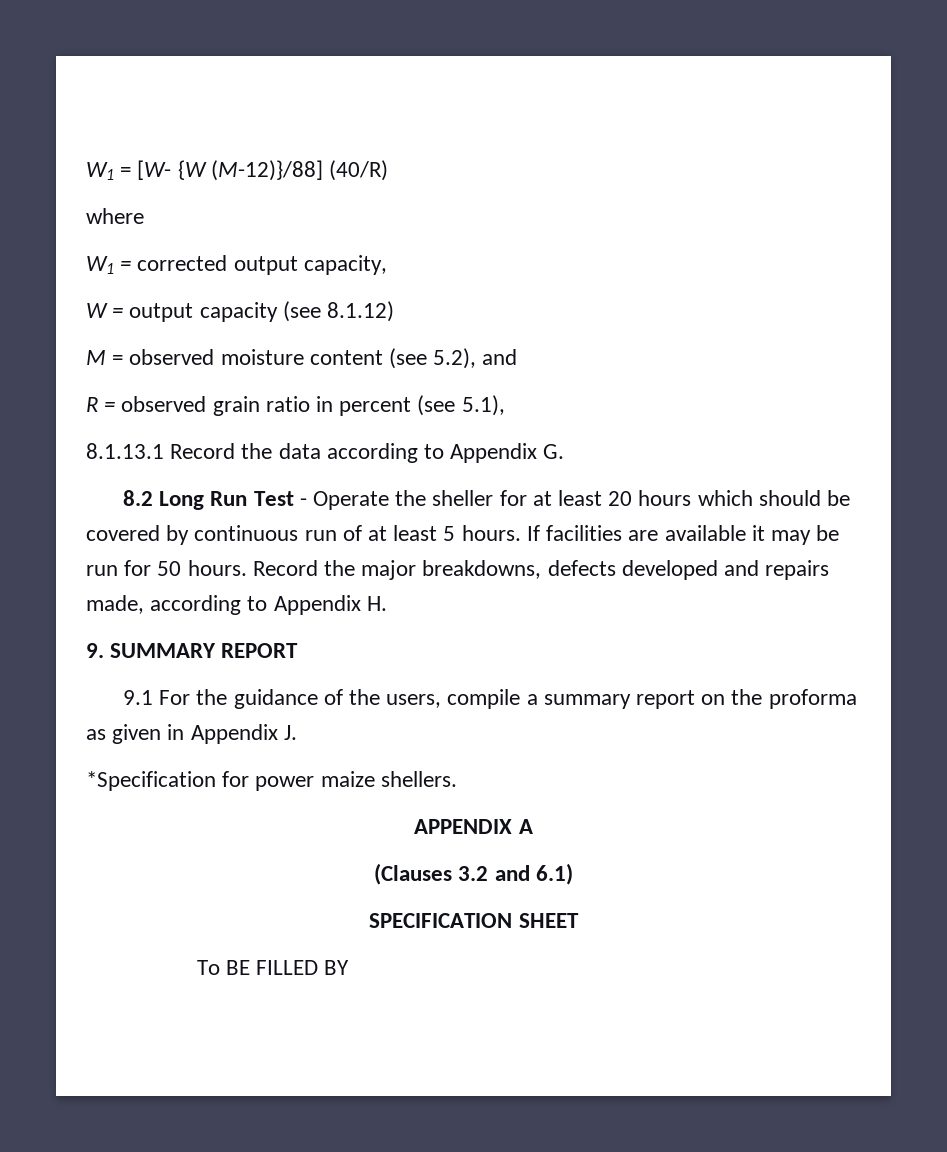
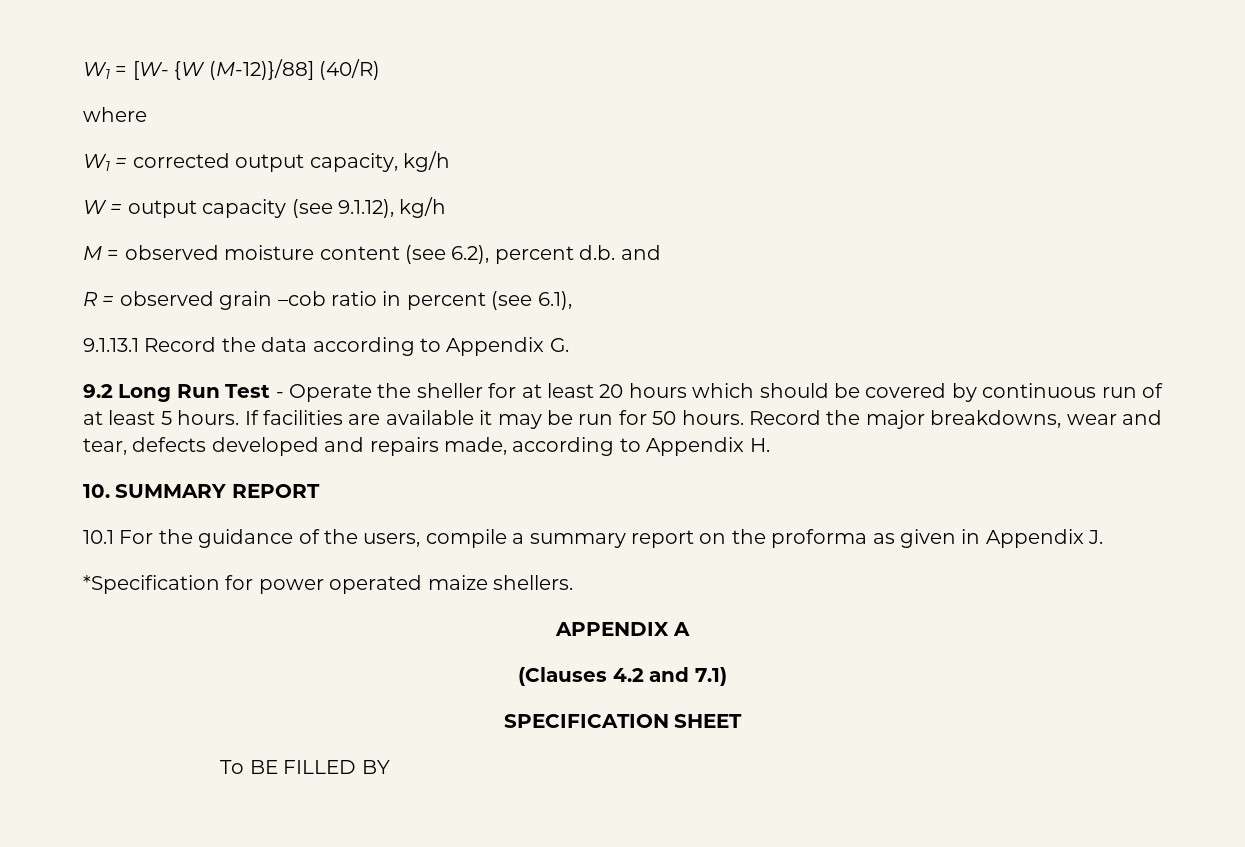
(387, 265) none -> [403,151,450,172] kg/h
[327,301,395,322] 8.1.12) -> [338,197,447,218] 9.1.12), kg/h
[433,348,477,369] 5.2), -> [451,245,616,264] 6.2), percent d.b.
(260, 406) none -> [277,291,326,306] –cob
[461,395,505,416] [86,443,164,459] 5.1), // 8.1.13.1 -> [537,291,572,310] [83,338,139,352] 6.1), // 9.1.13.1
[122,490,153,506] 8.2 -> [83,384,113,398] 9.2
(542, 569) none -> [1066,410,1162,425] [83,438,127,455] wear and tear,
[86,643,104,658] 9. -> [83,484,110,498] 10.
[122,690,153,705] 9.1 -> [83,530,114,544] 10.1
(315, 783) none -> [329,575,423,594] operated
[458,863,573,885] 3.2 and 6.1) -> [612,667,727,686] 4.2 and 7.1)

